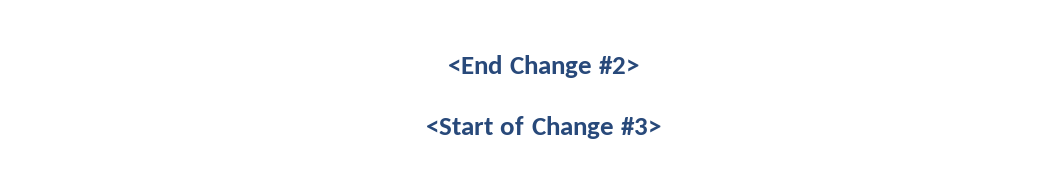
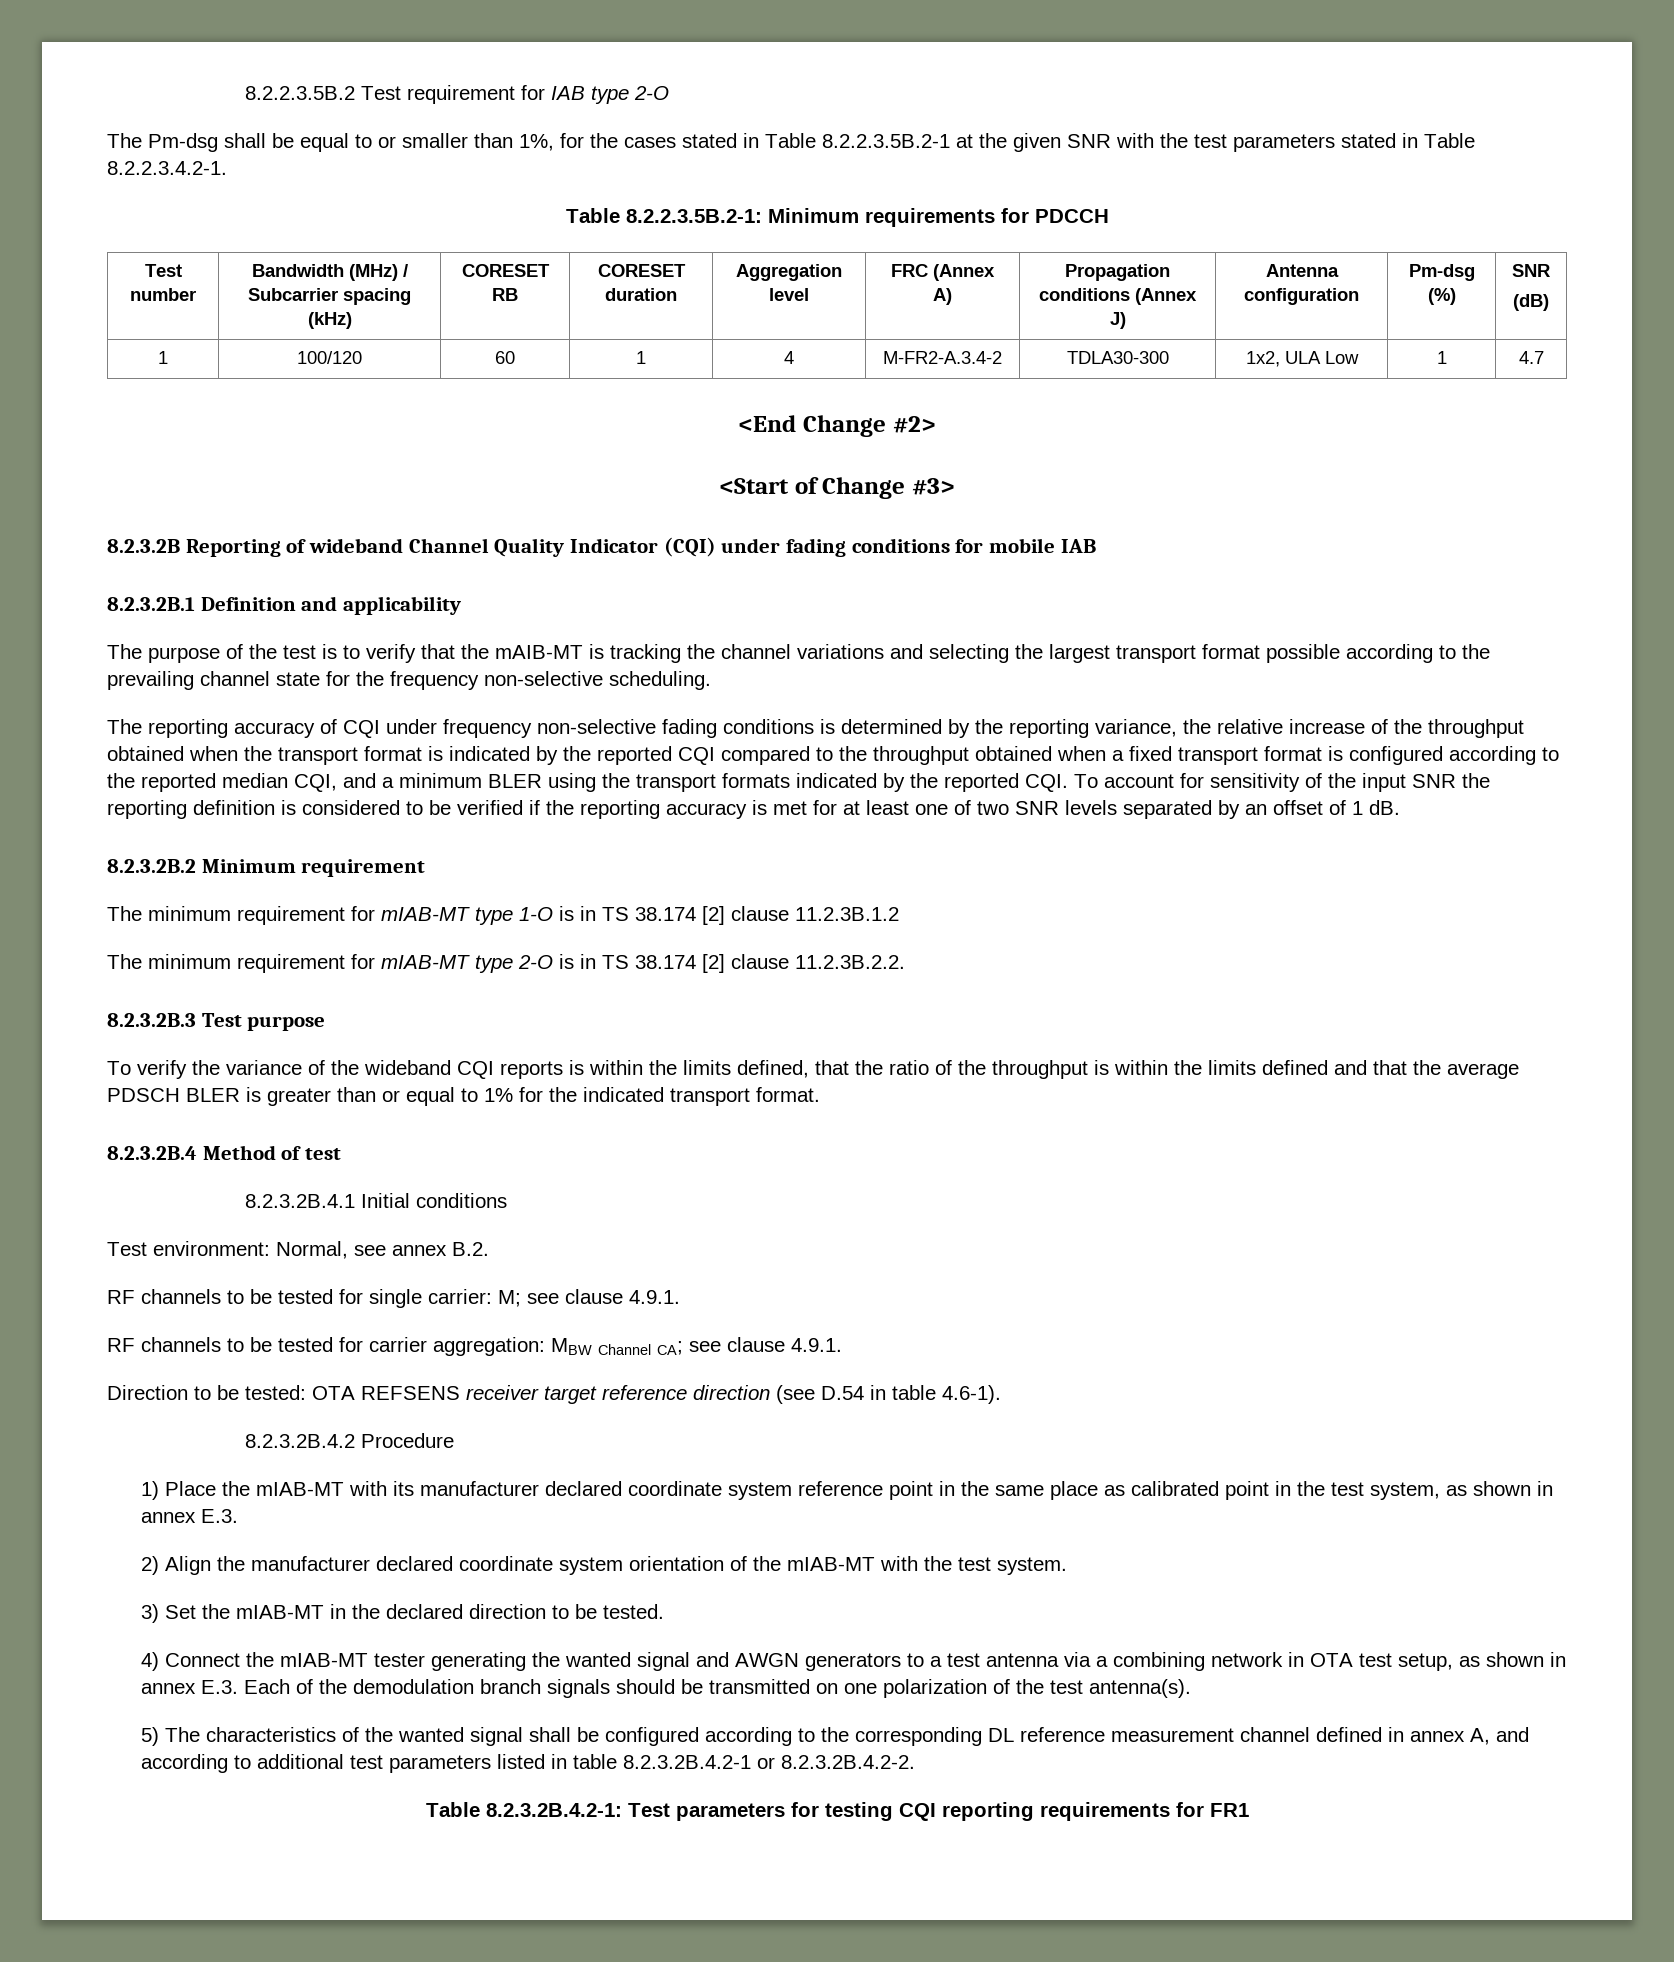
(448, 64) none -> [244,85,669,104] [107,133,1475,152] [107,161,227,175] [565,208,1109,227] [144,264,182,277] [130,288,196,301] [251,264,408,281] [248,288,411,305] [307,312,352,329] [461,264,550,277] [492,288,518,301] [597,264,686,277] [605,288,677,301] [736,264,842,281] [769,288,809,301] [891,264,995,281] [933,288,952,305] [1065,264,1170,281] [1039,288,1197,305] [1109,312,1126,329] [1265,264,1339,277] [1244,288,1359,305] [1408,264,1475,281] [1427,288,1456,305] [1512,264,1550,277] [1513,294,1549,311] [158,351,168,364] [297,351,362,364] [495,351,515,364] [636,351,646,364] [784,351,794,364] [883,351,1002,364] [1066,351,1169,364] [1245,351,1359,367] [1436,351,1447,364] [1518,351,1544,364] 8.2.2.3.5B.2 Test requirement for IAB type 2-O // The Pm-dsg shall be equal to or smaller than 1%, for the cases stated in Table 8.2.2.3.5B.2-1 at the given SNR with the test parameters stated in Table 8.2.2.3.4.2-1. // Table 8.2.2.3.5B.2-1: Minimum requirements for PDCCH // Test number | Bandwidth (MHz) / Subcarrier spacing (kHz) | CORESET RB | CORESET duration | Aggregation level | FRC (Annex A) | Propagation conditions (Annex J) | Antenna configuration | Pm-dsg (%) | SNR // (dB) // 1 | 100/120 | 60 | 1 | 4 | M-FR2-A.3.4-2 | TDLA30-300 | 1x2, ULA Low | 1 | 4.7 //
(661, 126) none -> [107,537,1096,557] [107,596,462,615] [107,644,1490,663] [107,671,711,690] [107,719,1524,738] [107,746,1559,765] [107,773,1490,792] [107,800,1400,819] [107,859,426,877] [107,906,899,925] [107,954,905,973] [107,1013,326,1031] [107,1060,1519,1079] [107,1087,820,1106] [107,1145,342,1160] [244,1193,507,1208] [107,1241,489,1259] [107,1289,680,1308] [107,1337,842,1356] [107,1385,1001,1404] [244,1433,454,1448] [141,1481,1554,1500] [141,1509,239,1523] [141,1556,1068,1575] [141,1604,665,1623] [141,1652,1567,1671] [141,1679,1192,1698] [141,1727,1530,1746] [141,1754,916,1773] [425,1802,1249,1821] // 8.2.3.2B Reporting of wideband Channel Quality Indicator (CQI) under fading conditions for mobile IAB // 8.2.3.2B.1 Definition and applicability // The purpose of the test is to verify that the mAIB-MT is tracking the channel variations and selecting the largest transport format possible according to the prevailing channel state for the frequency non-selective scheduling. // The reporting accuracy of CQI under frequency non-selective fading conditions is determined by the reporting variance, the relative increase of the throughput obtained when the transport format is indicated by the reported CQI compared to the throughput obtained when a fixed transport format is configured according to the reported median CQI, and a minimum BLER using the transport formats indicated by the reported CQI. To account for sensitivity of the input SNR the reporting definition is considered to be verified if the reporting accuracy is met for at least one of two SNR levels separated by an offset of 1 dB. // 8.2.3.2B.2 Minimum requirement // The minimum requirement for mIAB-MT type 1-O is in TS 38.174 [2] clause 11.2.3B.1.2 // The minimum requirement for mIAB-MT type 2-O is in TS 38.174 [2] clause 11.2.3B.2.2. // 8.2.3.2B.3 Test purpose // To verify the variance of the wideband CQI reports is within the limits defined, that the ratio of the throughput is within the limits defined and that the average PDSCH BLER is greater than or equal to 1% for the indicated transport format. // 8.2.3.2B.4 Method of test // 8.2.3.2B.4.1 Initial conditions // Test environment: Normal, see annex B.2. // RF channels to be tested for single carrier: M; see clause 4.9.1. // RF channels to be tested for carrier aggregation: MBW Channel CA; see clause 4.9.1. // Direction to be tested: OTA REFSENS receiver target reference direction (see D.54 in table 4.6-1). // 8.2.3.2B.4.2 Procedure // 1) Place the mIAB-MT with its manufacturer declared coordinate system reference point in the same place as calibrated point in the test system, as shown in annex E.3. // 2) Align the manufacturer declared coordinate system orientation of the mIAB-MT with the test system. // 3) Set the mIAB-MT in the declared direction to be tested. // 4) Connect the mIAB-MT tester generating the wanted signal and AWGN generators to a test antenna via a combining network in OTA test setup, as shown in annex E.3. Each of the demodulation branch signals should be transmitted on one polarization of the test antenna(s). // 5) The characteristics of the wanted signal shall be configured according to the corresponding DL reference measurement channel defined in annex A, and according to additional test parameters listed in table 8.2.3.2B.4.2-1 or 8.2.3.2B.4.2-2. // Table 8.2.3.2B.4.2-1: Test parameters for testing CQI reporting requirements for FR1

